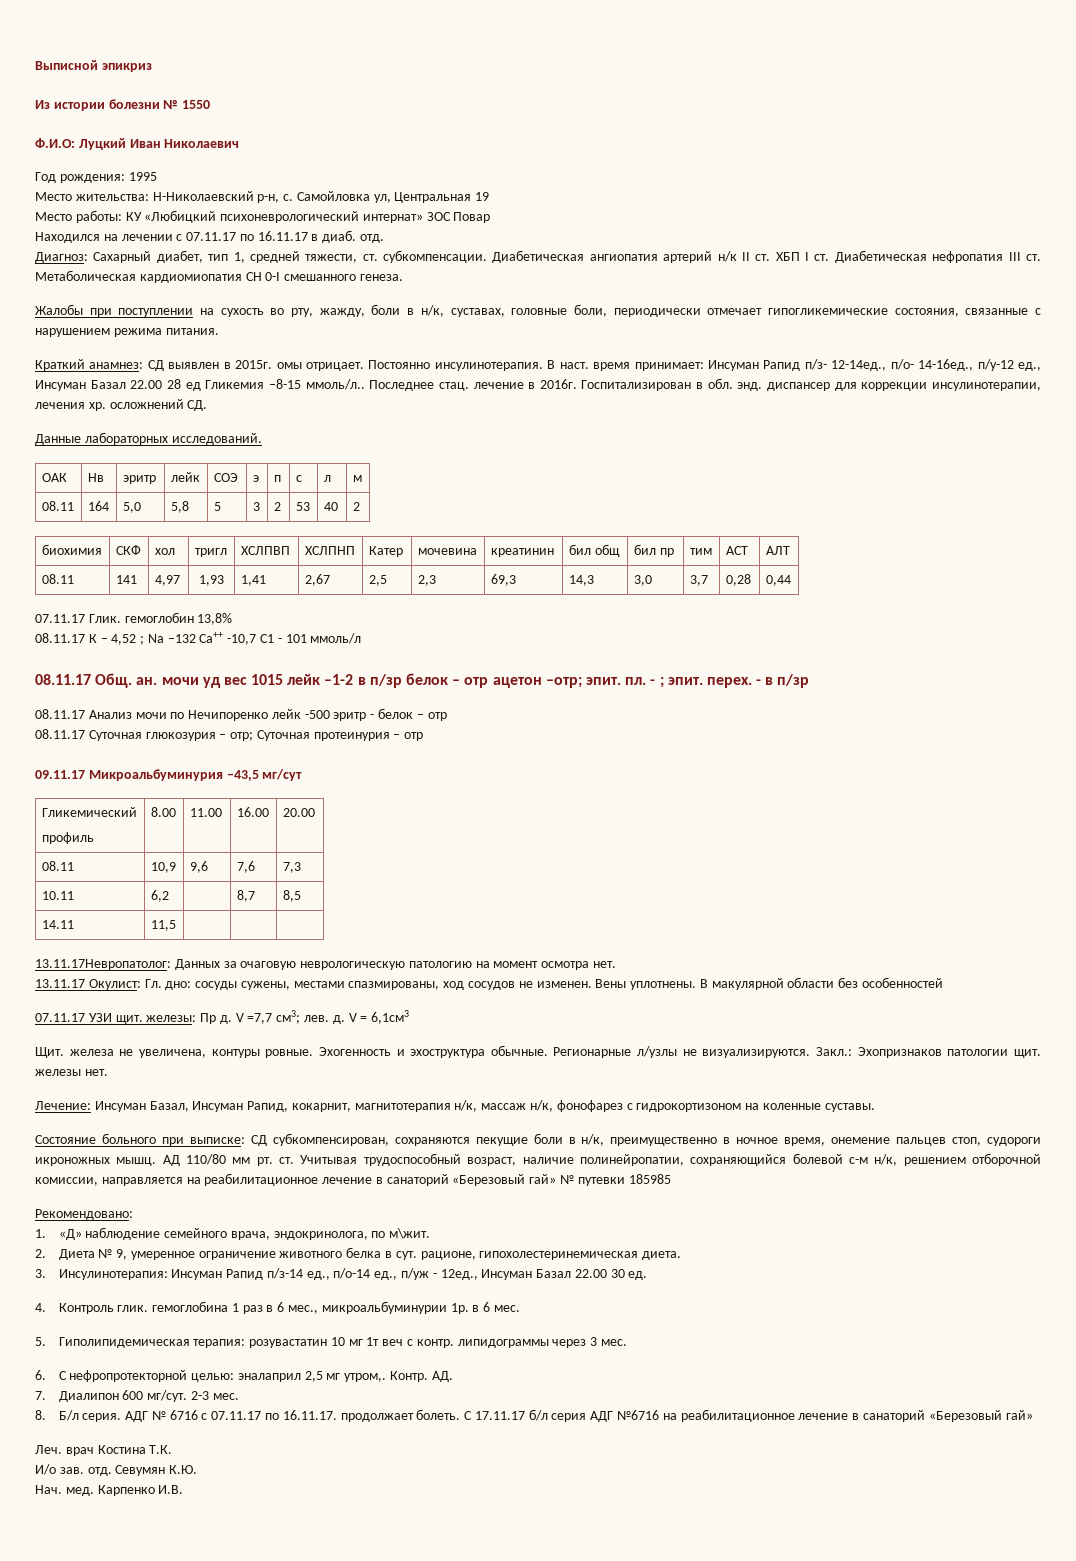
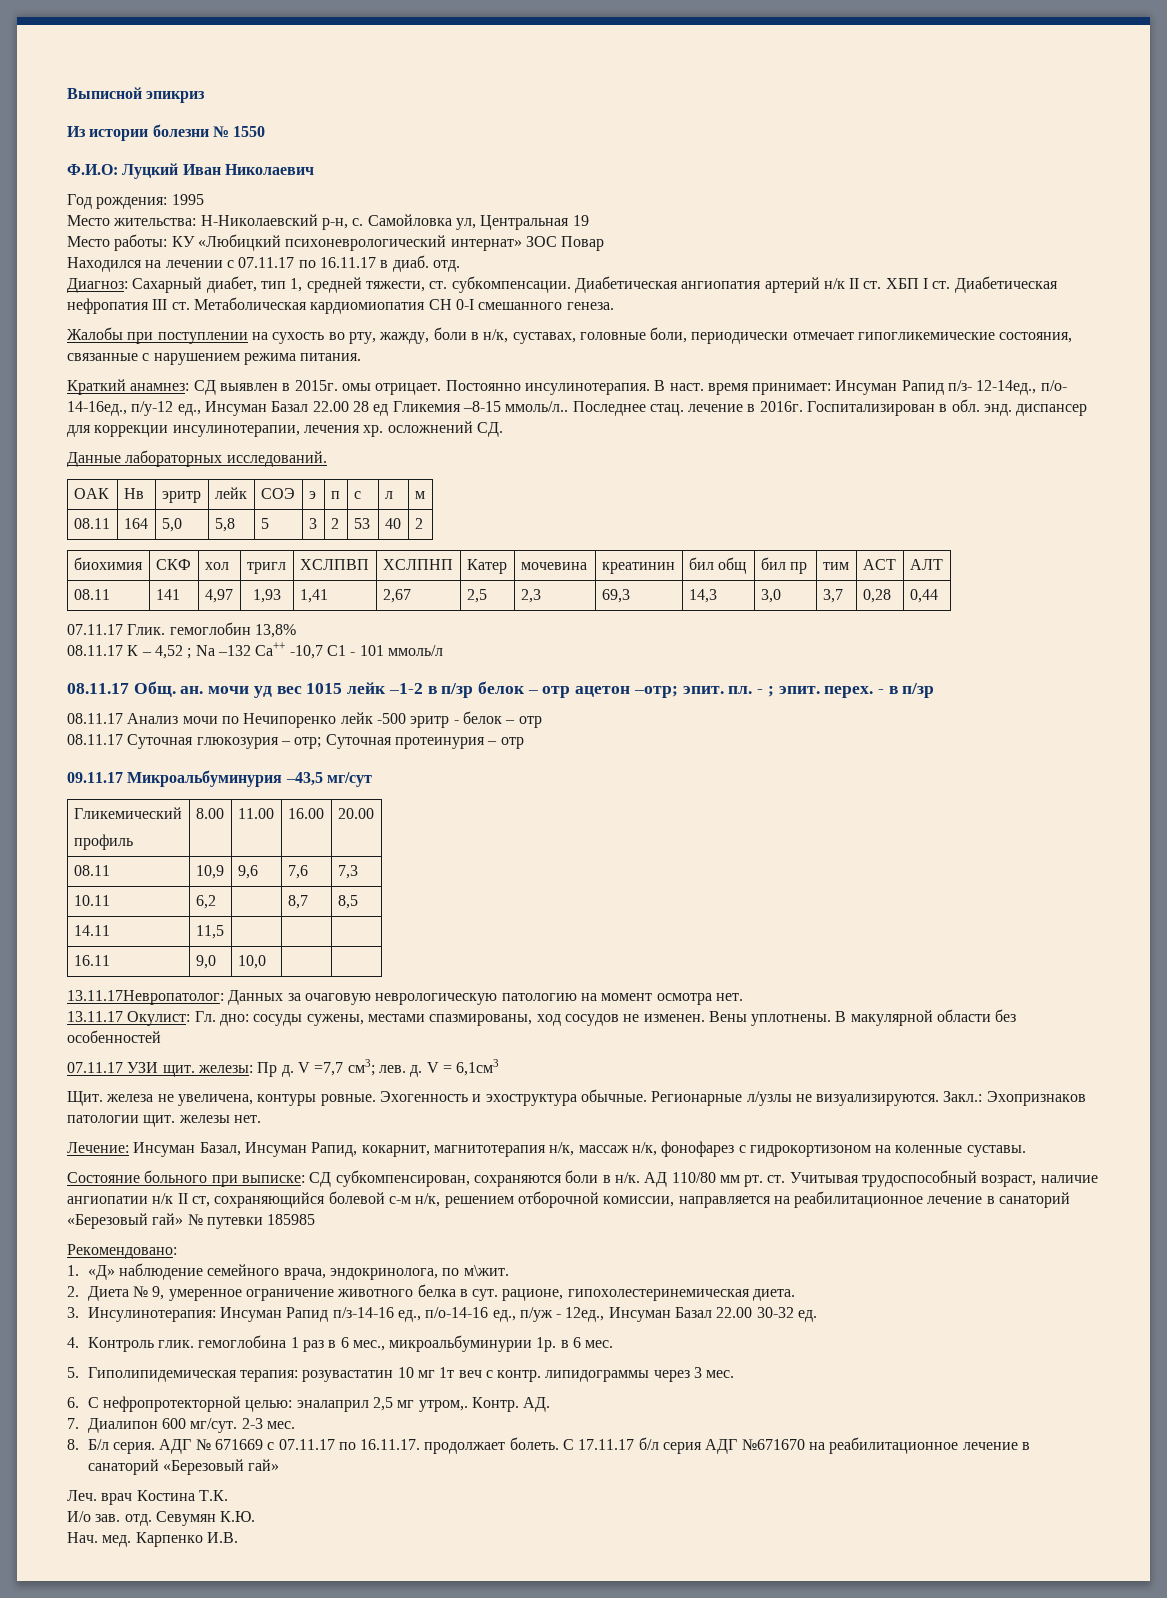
(176, 925) none -> [73,955,110,966] [195,955,216,969] [237,955,266,969] // 16.11 | 9,0 | 10,0 | |
[475,1133,1042,1146] [35,1157,157,1166] пекущие боли в н/к, преимущественно в ночное время, онемение пальцев стоп, судороги икроножных мышц. -> [565,1170,640,1183] боли в н/к.
[579,1154,684,1166] полинейропатии, -> [67,1193,210,1207] ангиопатии н/к II ст,
[266,1268,371,1280] п/з-14 ед., п/о-14 -> [332,1307,489,1322] п/з-14-16 ед., п/о-14-16
[610,1269,625,1278] 30 -> [756,1307,794,1318] 30-32
[169,1410,198,1420] 6716 -> [214,1439,263,1450] 671669
[617,1410,660,1420] №6716 -> [741,1439,805,1450] №671670

